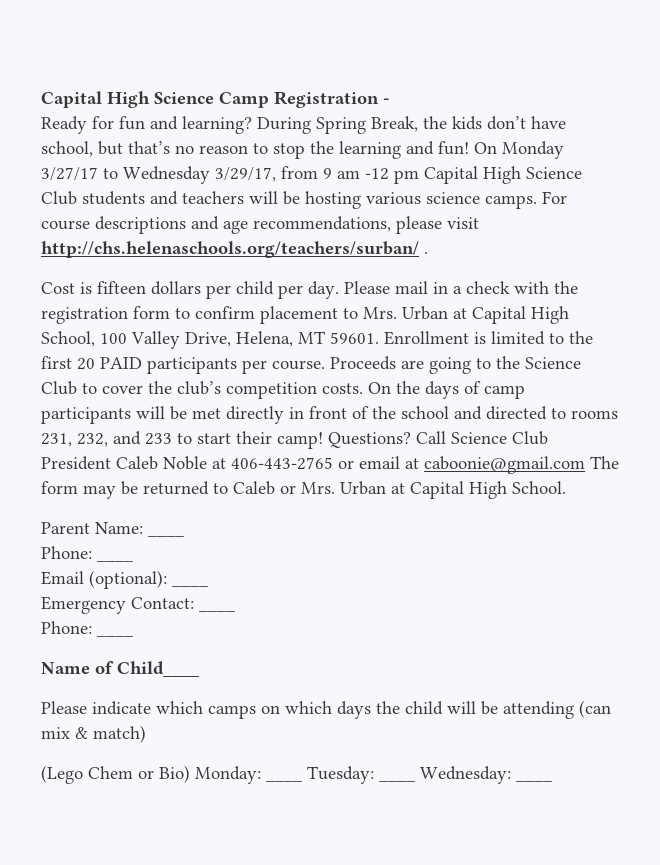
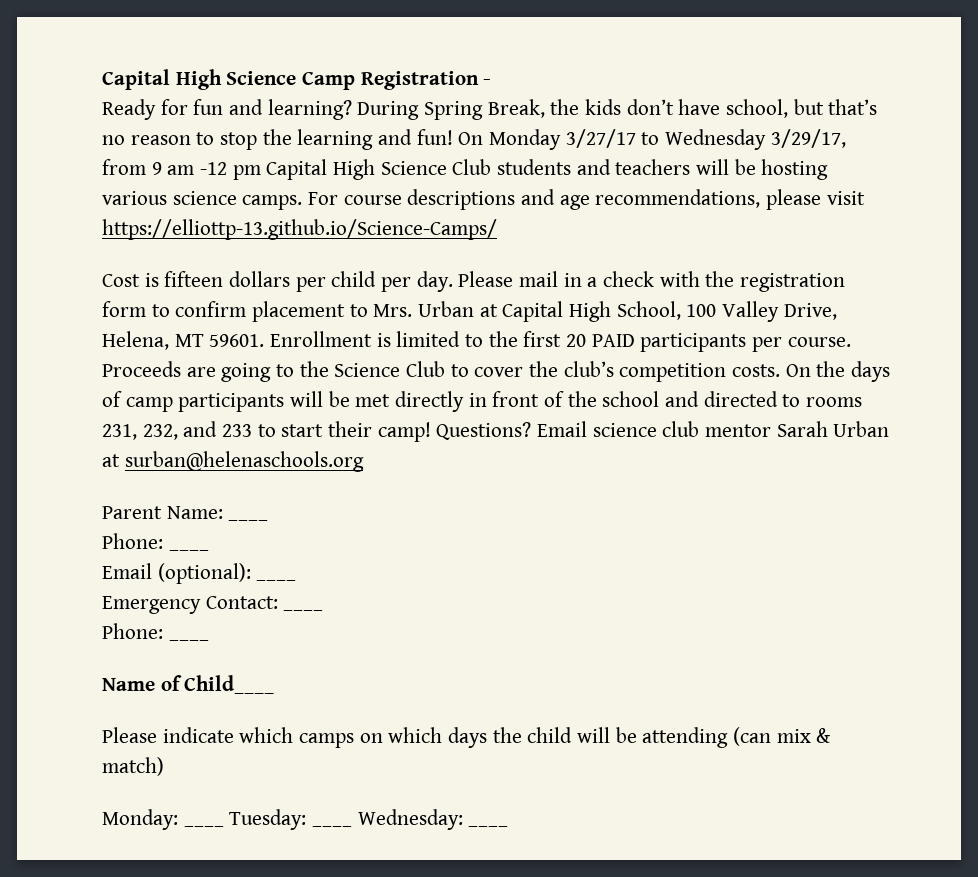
[41,241,428,258] http://chs.helenaschools.org/teachers/surban/ . -> [102,219,497,240] https://elliottp-13.github.io/Science-Camps/
[416,431,548,445] [41,456,619,474] [41,481,566,499] Call Science Club President Caleb Noble at 406-443-2765 or email at caboonie@gmail.com The form may be returned to Caleb or Mrs. Urban at Capital High School. -> [537,421,890,437] [102,451,364,472] Email science club mentor Sarah Urban at surban@helenaschools.org
[41,765,190,784] (Lego Chem or Bio) -> (164, 766) none

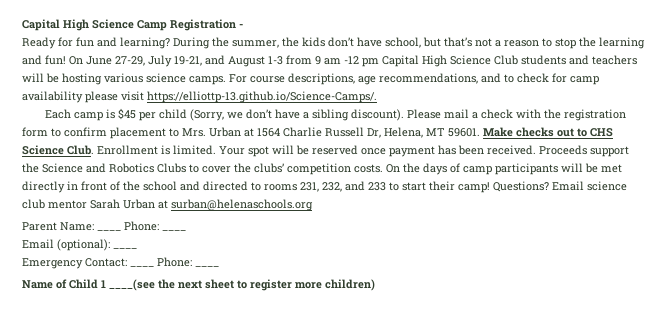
[424,99,545,120] Spring Break, -> [212,37,279,48] the summer,
[102,135,125,145] no -> [475,38,501,47] not a
[489,129,846,150] Monday 3/27/17 to Wednesday 3/29/17, -> [86,55,283,67] June 27-29, July 19-21, and August 1-3
[407,189,865,210] [102,219,497,240] [102,271,453,292] descriptions and age recommendations, please visit https://elliottp-13.github.io/Science-Camps/ // Cost is fifteen dollars per child per day. -> [288,73,599,85] [22,91,377,103] [44,108,404,121] descriptions, age recommendations, and to check for camp availability please visit https://elliottp-13.github.io/Science-Camps/. // Each camp is $45 per child (Sorry, we don’t have a sibling discount).
[563,273,582,287] in -> (469, 114) none
[502,301,837,322] [102,331,851,352] [102,361,446,382] Capital High School, 100 Valley Drive, Helena, MT 59601. Enrollment is limited to the first 20 PAID participants per course. Proceeds are going to the Science Club -> [257,127,613,138] [22,145,629,157] [22,163,186,173] 1564 Charlie Russell Dr, Helena, MT 59601. Make checks out to CHS Science Club. Enrollment is limited. Your spot will be reserved once payment has been received. Proceeds support the Science and Robotics Clubs
[563,361,614,377] club’s -> [254,163,284,173] clubs’
(269, 520) // -> (121, 230) none
(324, 610) // -> (154, 266) none
[184,675,275,694] [102,727,832,748] [102,757,164,776] [102,809,509,830] Child____ // Please indicate which camps on which days the child will be attending (can mix & match) // Monday: ____ Tuesday: ____ Wednesday: ____ -> [69,279,375,291] Child 1 ____(see the next sheet to register more children)

